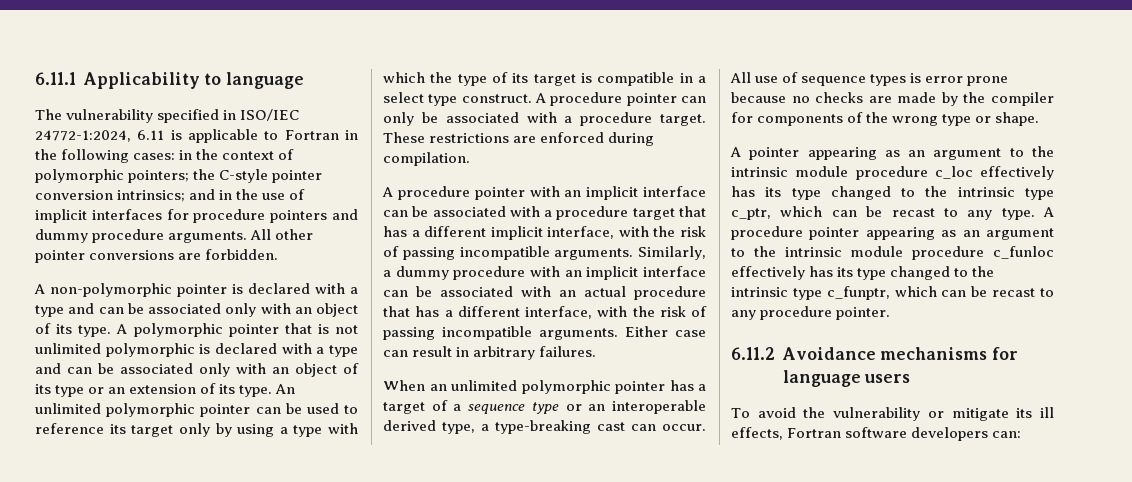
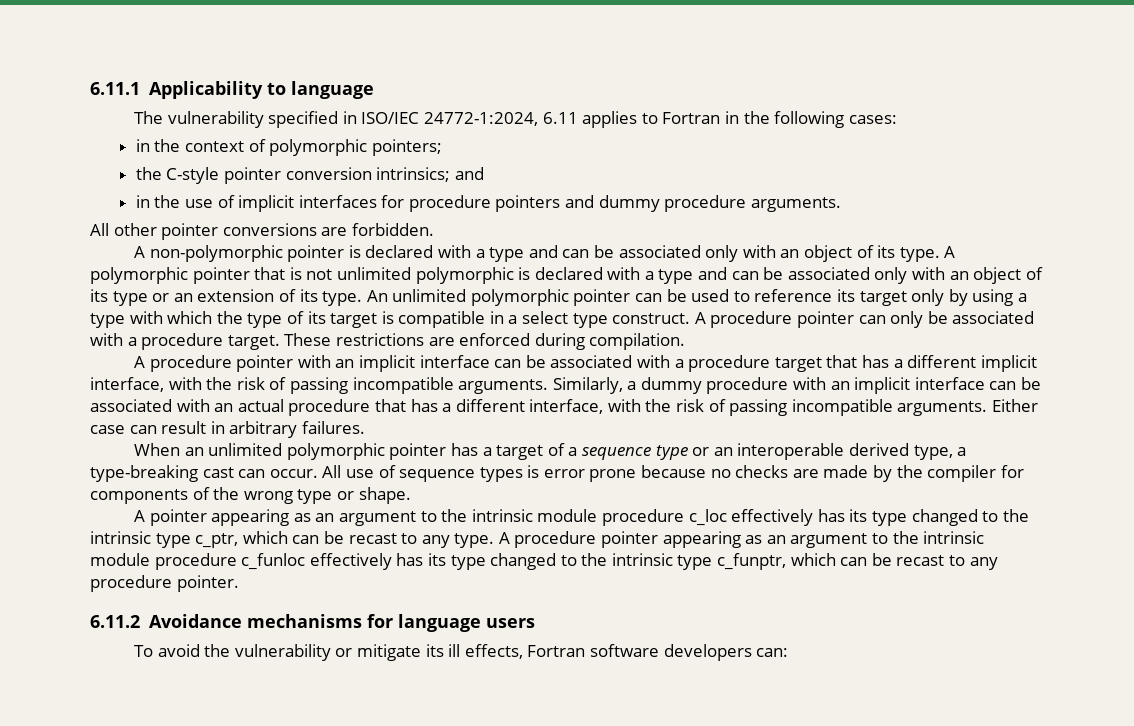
[170,129,258,143] is applicable -> [582,111,638,128] applies
(176, 156) none -> (897, 119) //
(190, 176) none -> (442, 147) //
(216, 194) none -> (484, 173) //
(248, 237) none -> (841, 204) //

